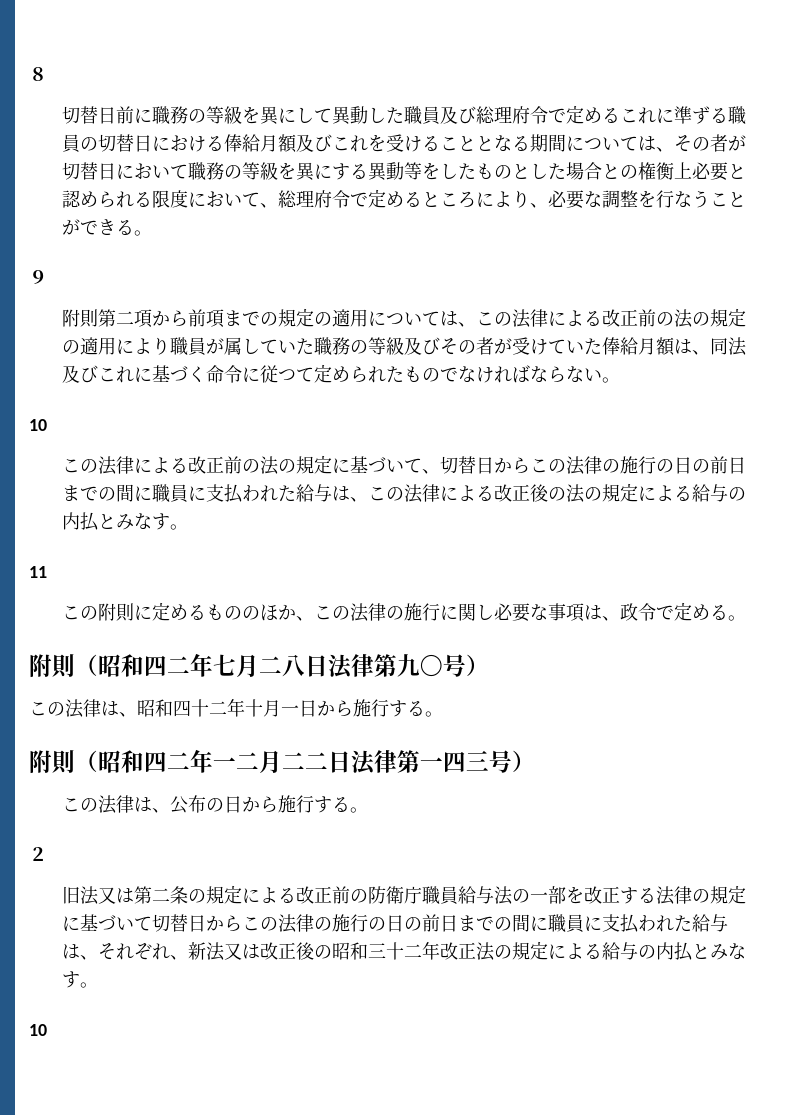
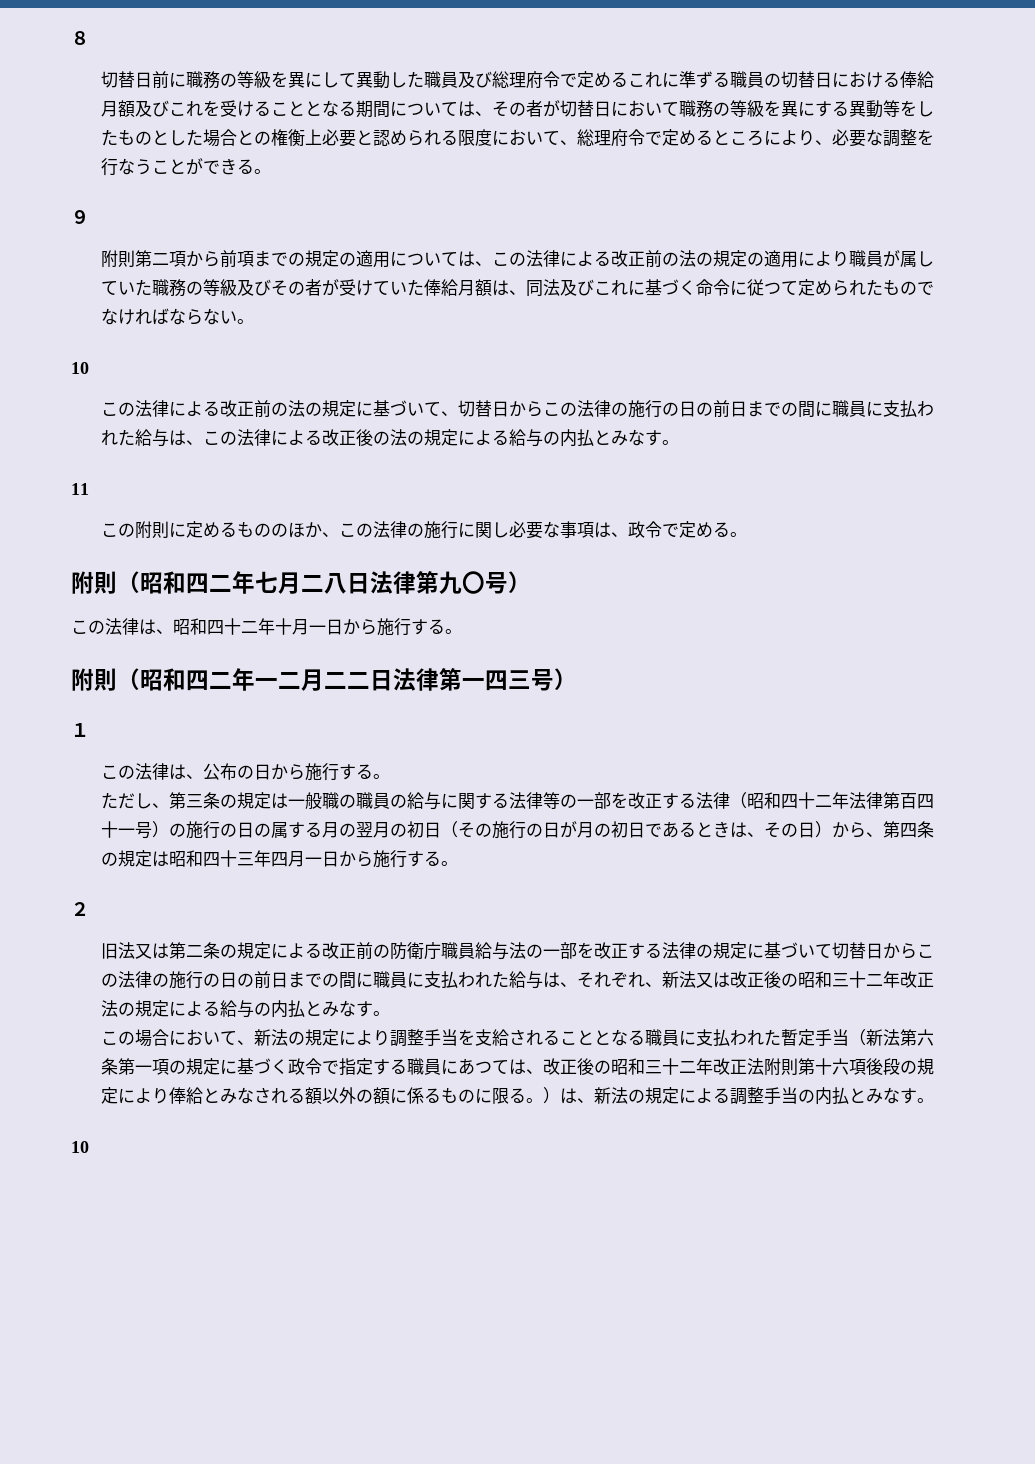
(535, 761) none -> [71,723,89,737] // １
(368, 810) none -> [100,792,934,810] [100,821,934,839] [100,850,458,868] // ただし、第三条の規定は一般職の職員の給与に関する法律等の一部を改正する法律（昭和四十二年法律第百四十一号）の施行の日の属する月の翌月の初日（その施行の日が月の初日であるときは、その日）から、第四条の規定は昭和四十三年四月一日から施行する。
(98, 985) none -> [100,1029,934,1047] [100,1058,934,1076] [100,1087,934,1105] // この場合において、新法の規定により調整手当を支給されることとなる職員に支払われた暫定手当（新法第六条第一項の規定に基づく政令で指定する職員にあつては、改正後の昭和三十二年改正法附則第十六項後段の規定により俸給とみなされる額以外の額に係るものに限る。）は、新法の規定による調整手当の内払とみなす。

